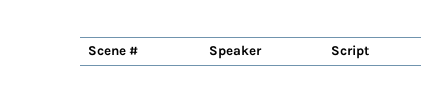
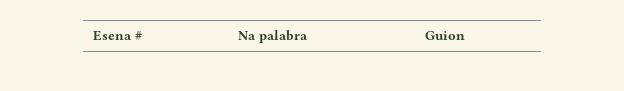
[87,46,126,56] Scene -> [92,30,132,41] Esena
[208,45,262,59] [330,45,369,59] Speaker | Script -> [237,30,308,43] [424,31,465,40] Na palabra | Guion

